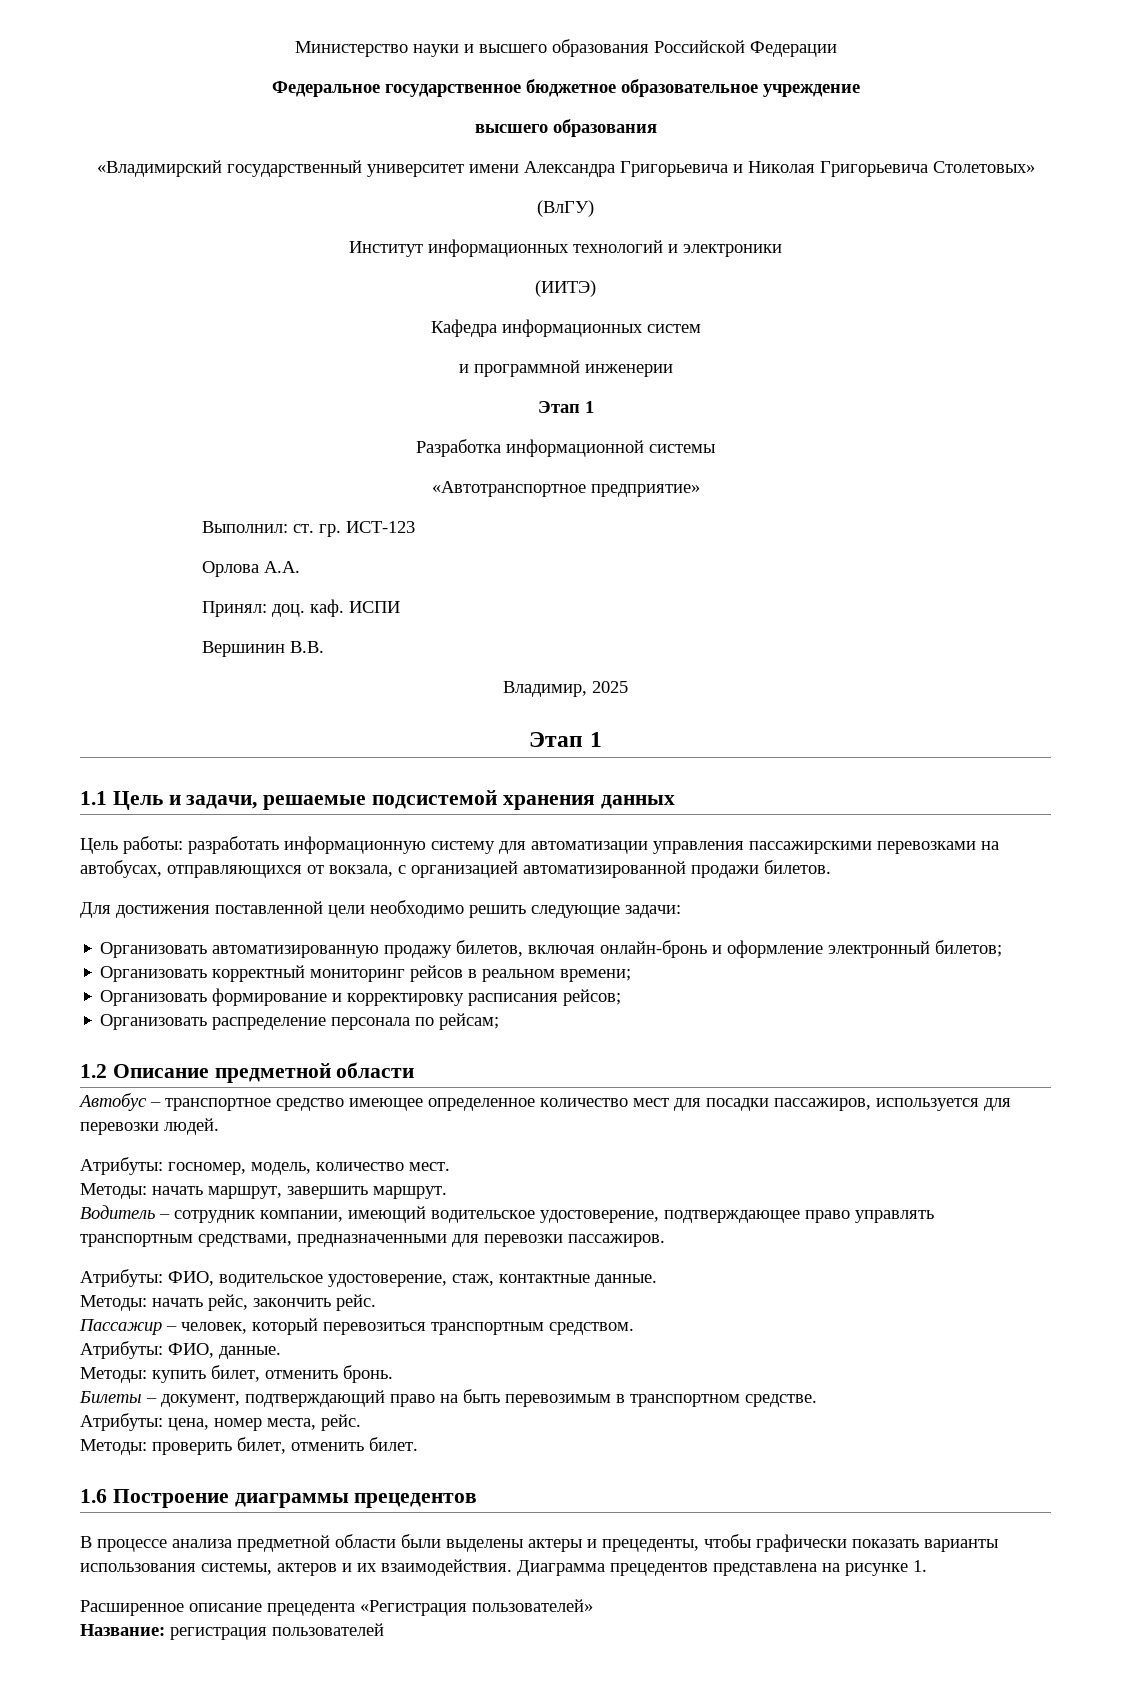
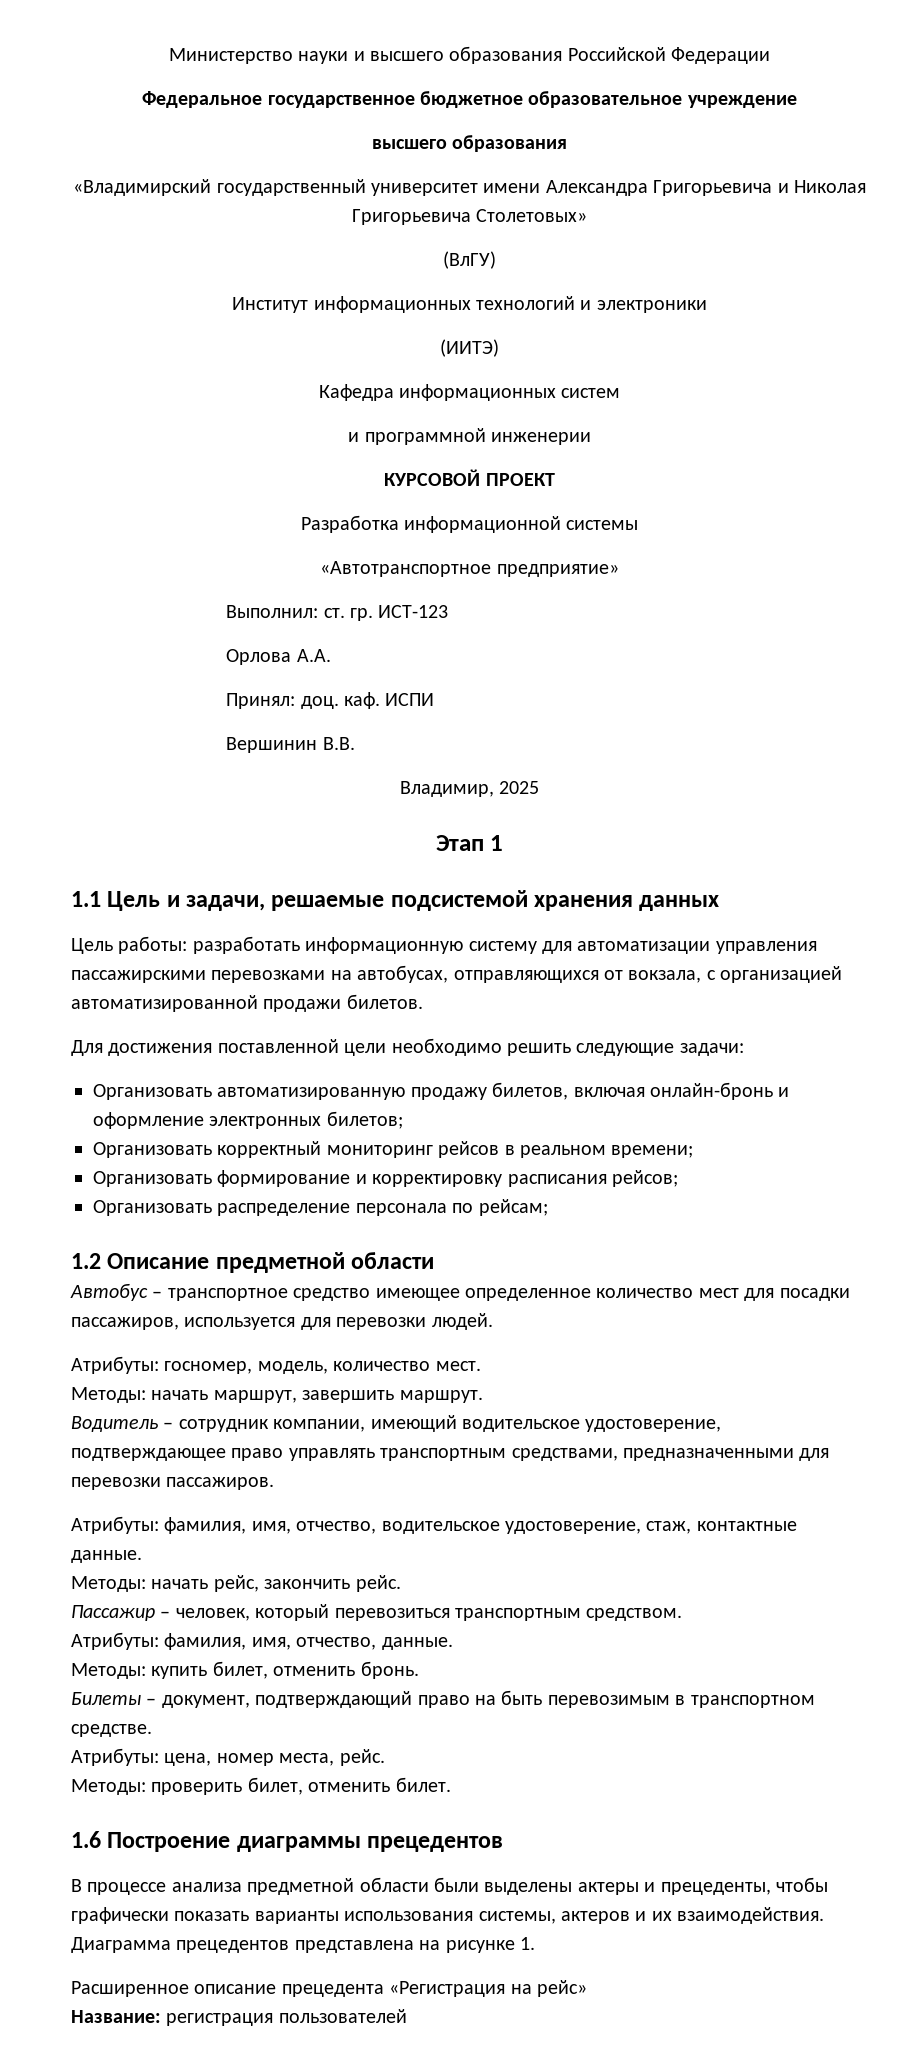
[537,401,594,413] Этап 1 -> [384,469,555,486] КУРСОВОЙ ПРОЕКТ
[828,941,931,958] электронный -> [209,1116,322,1129] электронных
[168,1271,214,1286] ФИО, -> [164,1517,377,1534] фамилия, имя, отчество,
[168,1343,214,1358] ФИО, -> [164,1633,377,1650] фамилия, имя, отчество,
[472,1599,593,1612] пользователей» -> [510,1980,587,1997] на рейс»

